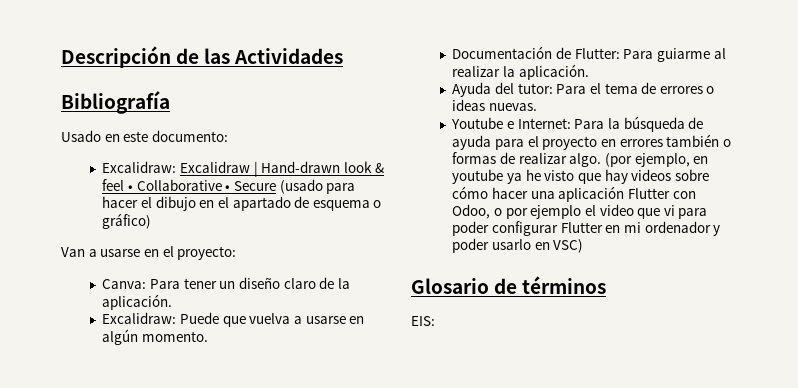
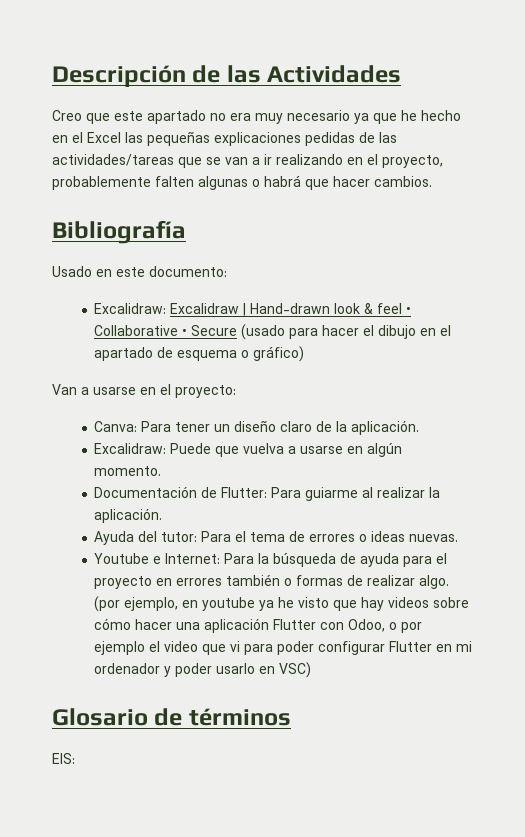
(344, 56) none -> [52,110,461,124] [52,131,397,146] [52,154,443,168] [52,175,432,190] // Creo que este apartado no era muy necesario ya que he hecho en el Excel las pequeñas explicaciones pedidas de las actividades/tareas que se van a ir realizando en el proyecto, probablemente falten algunas o habrá que hacer cambios.

